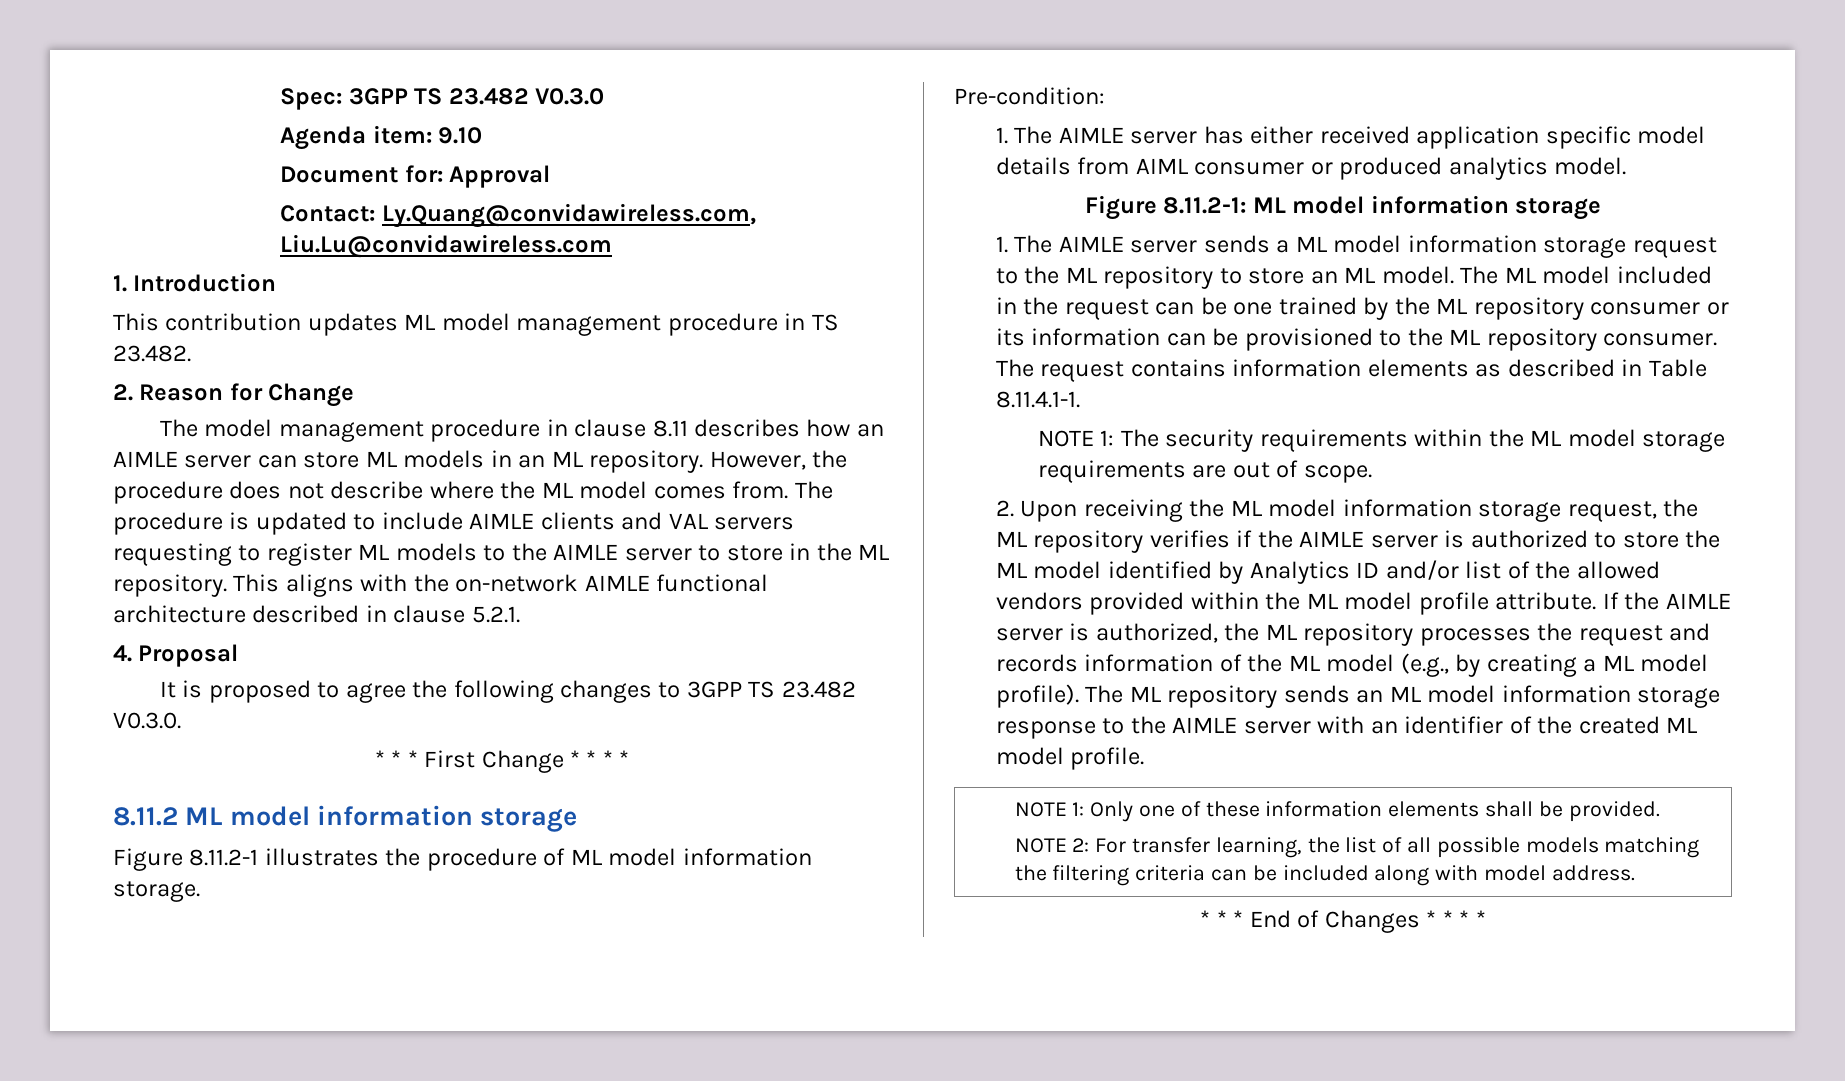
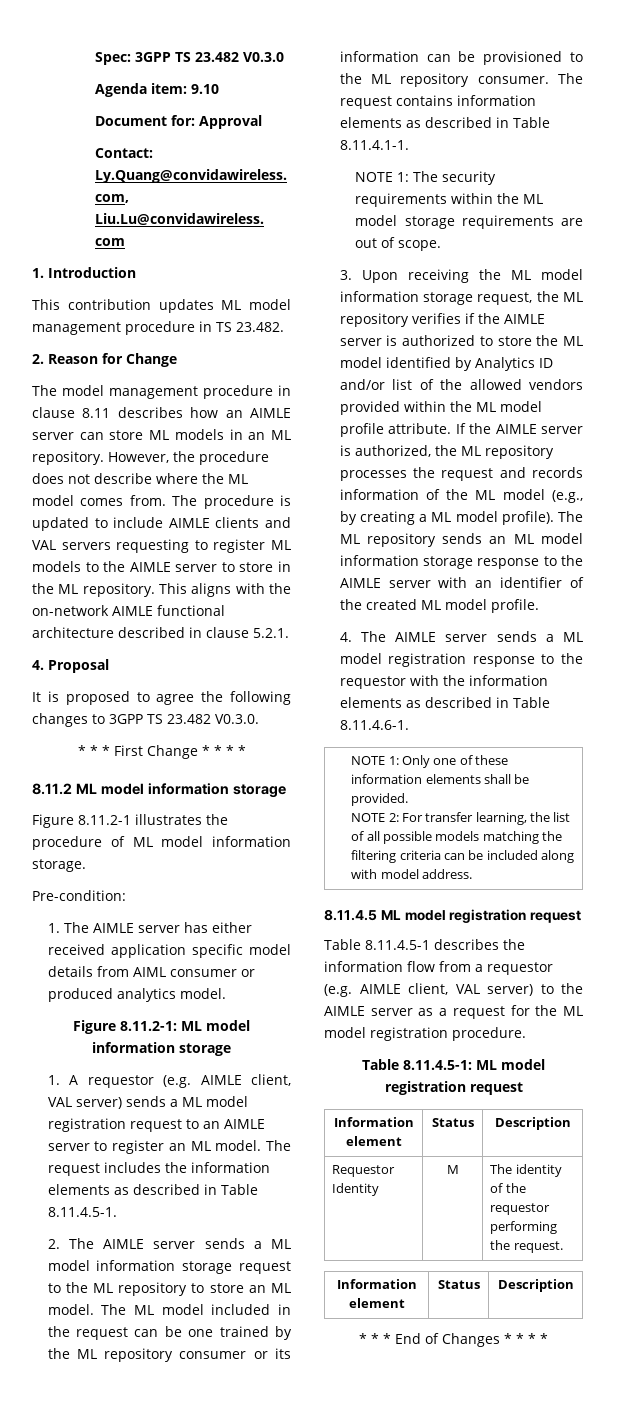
(1008, 244) none -> [69,1074,291,1088] [47,1096,248,1109] [47,1118,265,1132] [47,1140,291,1154] [47,1162,270,1176] [47,1184,258,1195] [47,1207,117,1217] [47,1239,60,1249] A requestor (e.g. AIMLE client, VAL server) sends a ML model registration request to an AIMLE server to register an ML model. The request includes the information elements as described in Table 8.11.4.5-1. // 2.
[995,500,1014,517] 2. -> [339,270,352,280] 3.
(1145, 758) none -> [339,631,583,642] [339,653,583,667] [339,675,548,689] [339,697,550,708] [339,720,409,730] // 4. The AIMLE server sends a ML model registration response to the requestor with the information elements as described in Table 8.11.4.6-1.
(1635, 873) none -> [324,909,582,923] [324,939,525,950] [324,961,553,975] [324,983,583,997] [324,1005,583,1019] [324,1027,526,1041] [362,1059,545,1070] [384,1081,523,1095] [333,1117,414,1127] [345,1136,402,1146] [431,1118,474,1127] [494,1117,571,1130] [332,1165,396,1177] [332,1183,380,1196] [446,1165,459,1174] [490,1164,562,1177] [490,1183,526,1193] [490,1203,551,1215] [490,1221,558,1234] [490,1240,563,1253] [336,1279,417,1289] [348,1298,405,1308] [437,1280,480,1289] [497,1279,574,1292] // 8.11.4.5 ML model registration request // Table 8.11.4.5-1 describes the information flow from a requestor (e.g. AIMLE client, VAL server) to the AIMLE server as a request for the ML model registration procedure. // Table 8.11.4.5-1: ML model registration request // Information element | Status | Description // Requestor Identity | M | The identity of the requestor performing the request. // Information element | Status | Description

